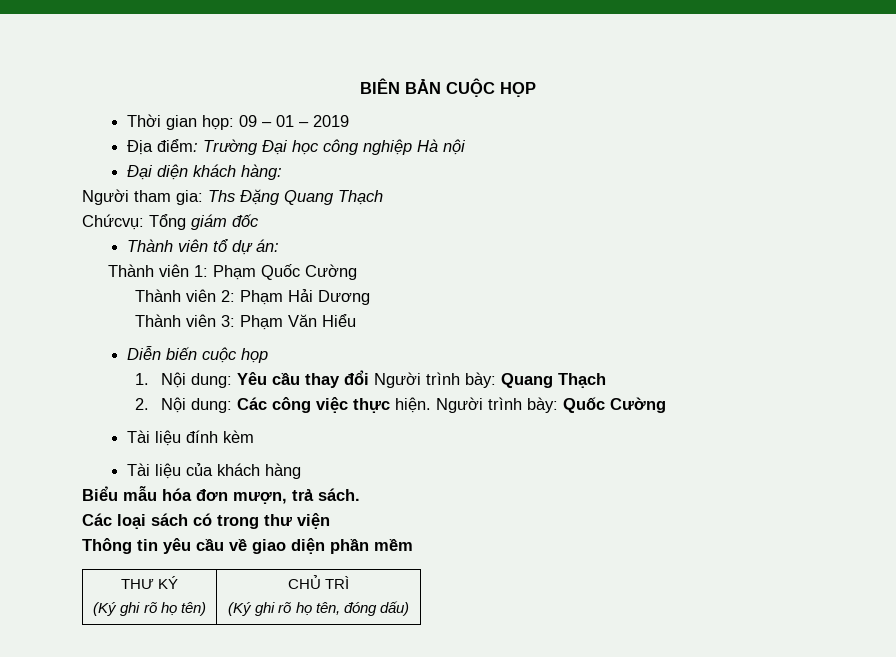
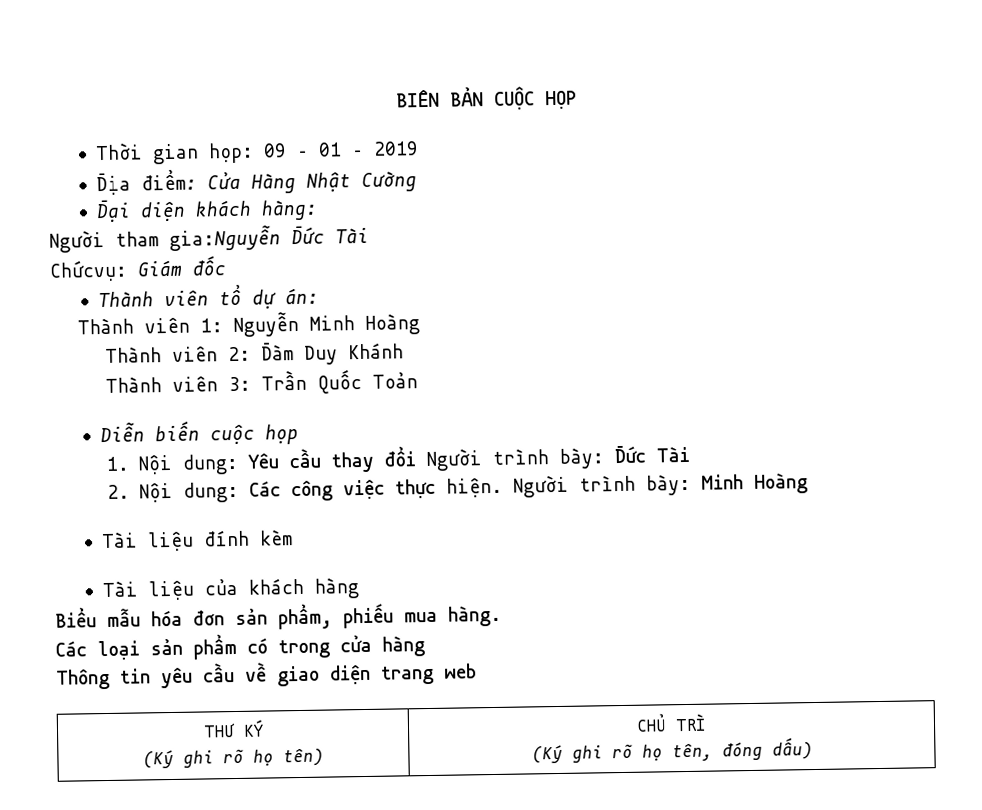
[202,139,466,155] Trường Đại học công nghiệp Hà nội -> [206,171,417,194] Cửa Hàng Nhật Cường
[176,189,383,205] gia: Ths Đặng Quang Thạch -> [169,225,369,251] gia:Nguyễn Đức Tài
[149,214,227,230] Tổng giám -> [137,259,182,277] Giám
[213,264,358,280] Phạm Quốc Cường -> [233,311,421,337] Nguyễn Minh Hoàng
[239,289,370,305] Phạm Hải Dương -> [261,342,405,365] Đàm Duy Khánh
[239,314,356,330] Phạm Văn Hiểu -> [261,368,419,394] Trần Quốc Toản
[501,373,607,388] Quang Thạch -> [613,445,690,464] Đức Tài
[563,397,667,413] Quốc Cường -> [700,472,808,494] Minh Hoàng
[233,488,360,504] [82,513,330,529] mượn, trả sách. // Các loại sách có trong thư viện -> [235,603,502,630] [55,633,425,661] sản phẩm, phiếu mua hàng. // Các loại sản phẩm có trong cửa hàng
[330,539,413,554] phần mềm -> [381,663,477,685] trang web

